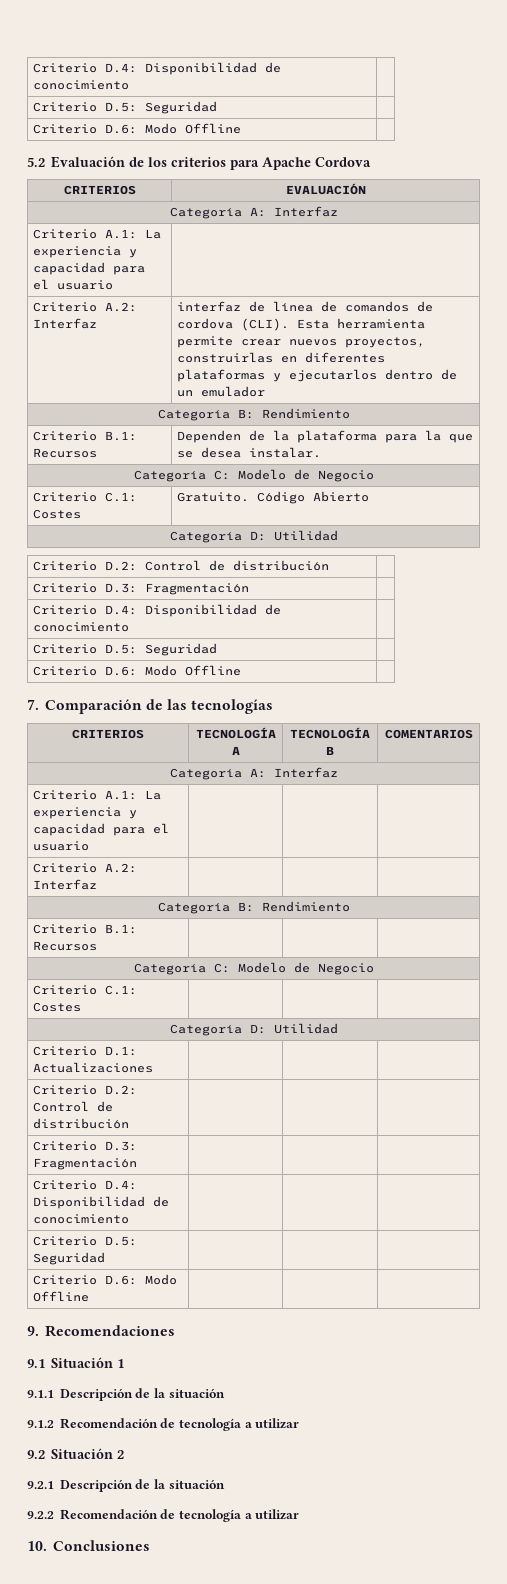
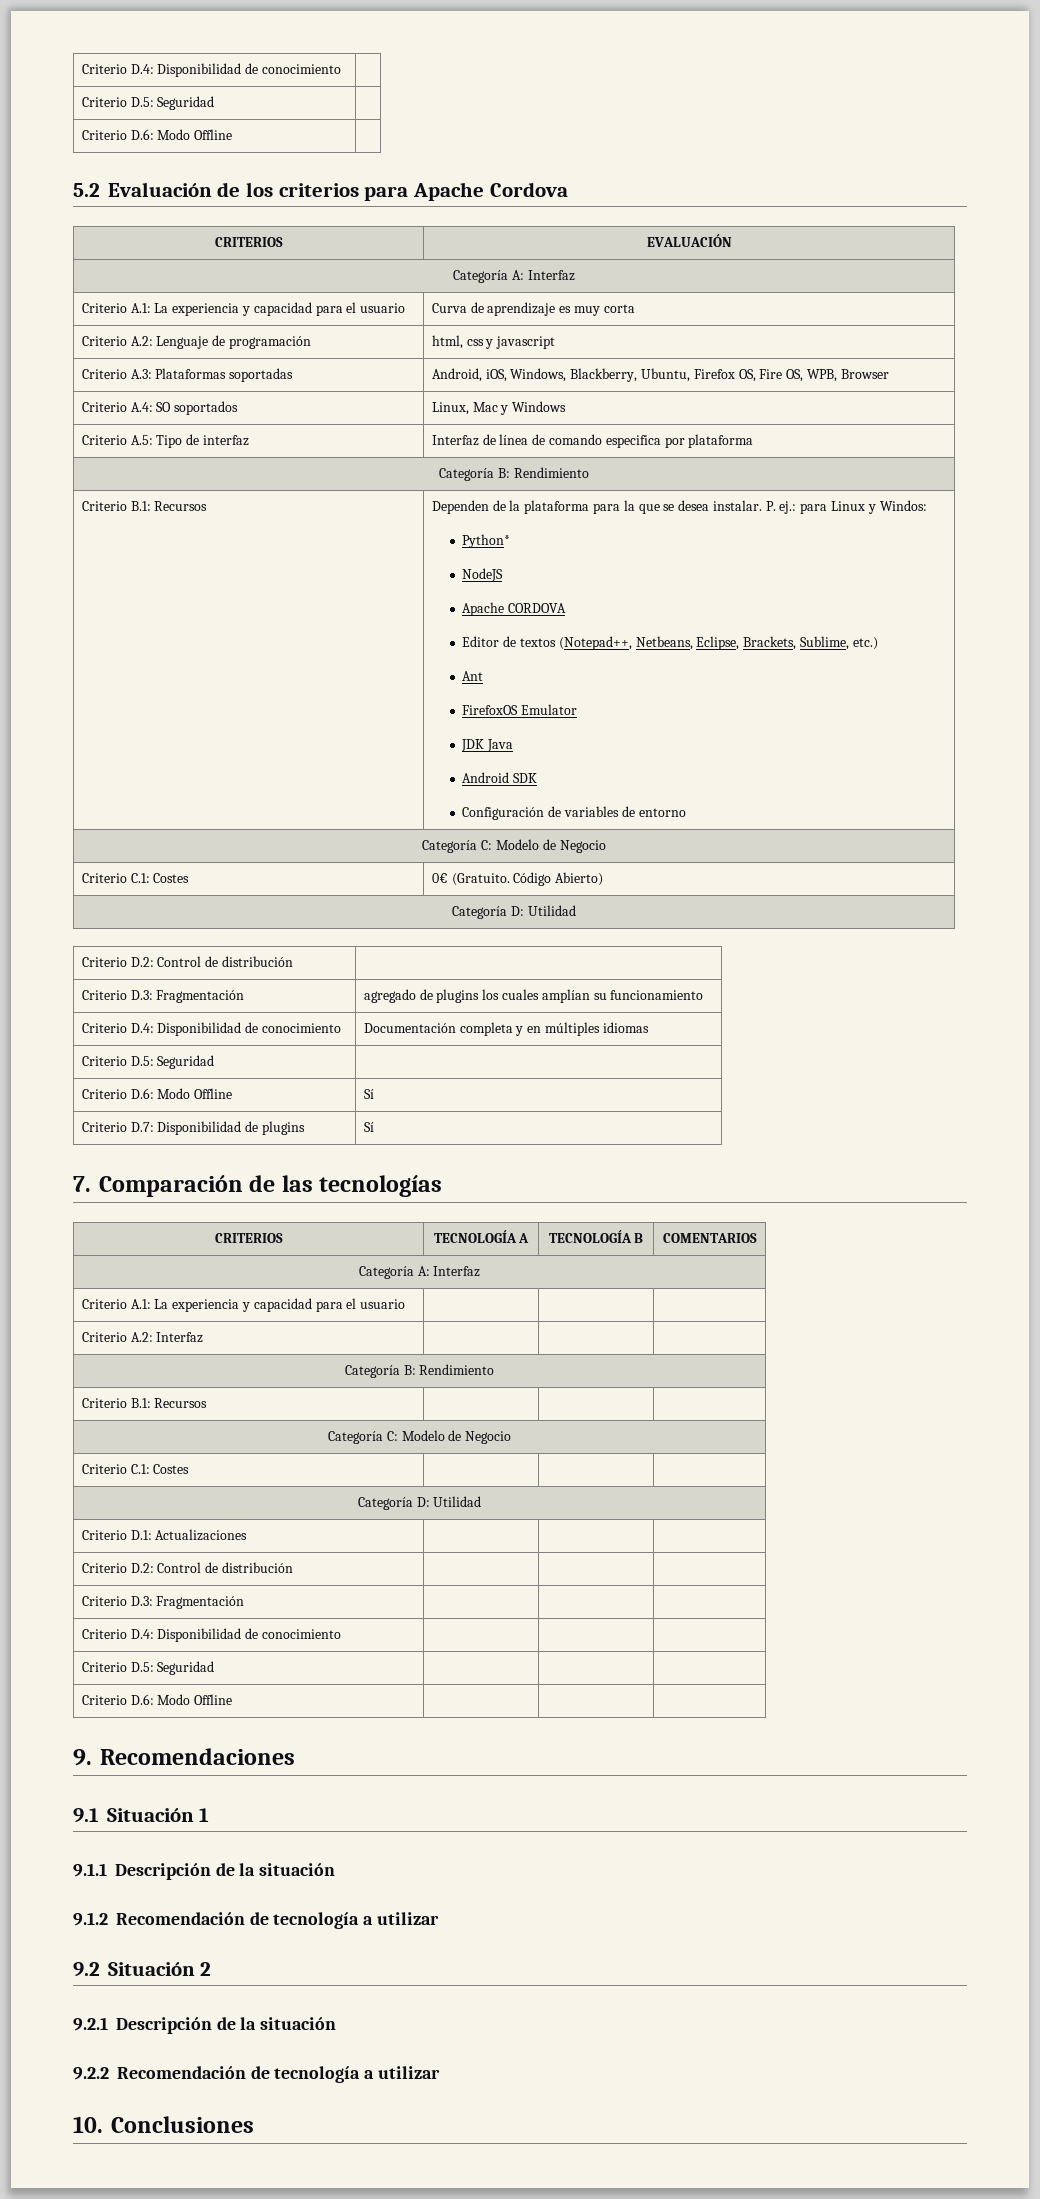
[33,302,138,312] [33,318,98,329] [177,301,242,312] // Criterio A.2: Interfaz | interfaz -> [431,302,635,316] [81,335,311,349] [431,335,556,349] [81,368,294,382] [431,368,889,382] [81,401,239,415] [431,401,567,415] [81,434,249,448] [431,435,479,446] Curva de aprendizaje es muy corta // Criterio A.2: Lenguaje de programación | html, css y javascript // Criterio A.3: Plataformas soportadas | Android, iOS, Windows, Blackberry, Ubuntu, Firefox OS, Fire OS, WPB, Browser // Criterio A.4: SO soportados | Linux, Mac y Windows // Criterio A.5: Tipo de interfaz | Interfaz
[345,301,434,312] [177,318,426,331] [177,336,426,348] [177,352,386,363] [177,369,458,382] [177,386,266,397] comandos de cordova (CLI). Esta herramienta permite crear nuevos proyectos, construirlas en diferentes plataformas y ejecutarlos dentro de un emulador -> [548,434,754,448] comando especifica por plataforma
[133,469,374,482] [33,492,138,502] [33,509,82,519] [177,491,370,504] // Categoría C: Modelo de Negocio // Criterio C.1: Costes | Gratuito. Código Abierto -> [765,500,927,514] [462,534,511,548] [462,568,504,582] [462,602,567,616] [462,636,878,650] [462,671,484,681] [462,704,578,715] [461,739,514,752] [462,772,538,783] [462,806,686,820] [422,839,606,853] [81,873,190,883] [431,872,604,886] P. ej.: para Linux y Windos: // Python* // NodeJS // Apache CORDOVA // Editor de textos (Notepad++, Netbeans, Eclipse, Brackets, Sublime, etc.) // Ant // FirefoxOS Emulator // JDK Java // Android SDK // Configuración de variables de entorno // Categoría C: Modelo de Negocio // Criterio C.1: Costes | 0€ (Gratuito. Código Abierto)
[33,604,282,617] [33,622,130,632] [33,643,218,656] [33,665,242,676] // Criterio D.4: Disponibilidad de conocimiento | // Criterio D.5: Seguridad | // Criterio D.6: Modo Offline | -> [363,989,704,1003] [81,1022,341,1036] [363,1022,649,1036] [81,1055,215,1069] [81,1088,233,1099] [363,1089,374,1099] [81,1121,305,1135] [363,1122,374,1132] agregado de plugins los cuales amplían su funcionamiento // Criterio D.4: Disponibilidad de conocimiento | Documentación completa y en múltiples idiomas // Criterio D.5: Seguridad | // Criterio D.6: Modo Offline | Sí // Criterio D.7: Disponibilidad de plugins | Sí

